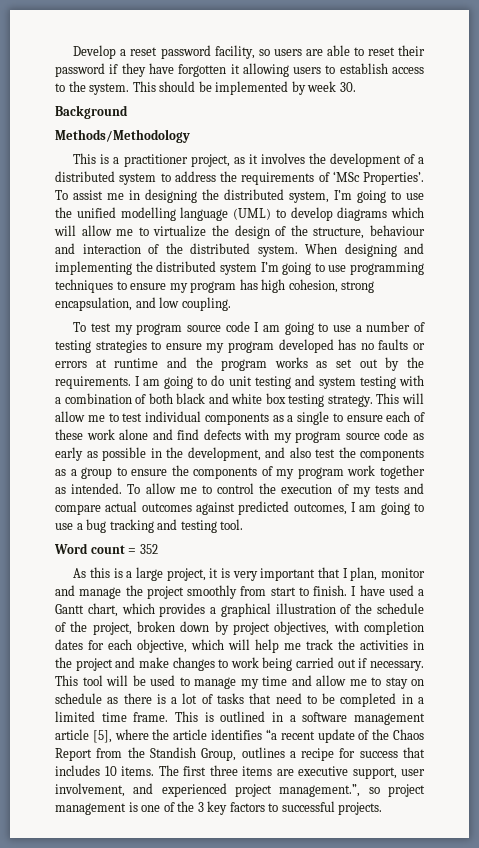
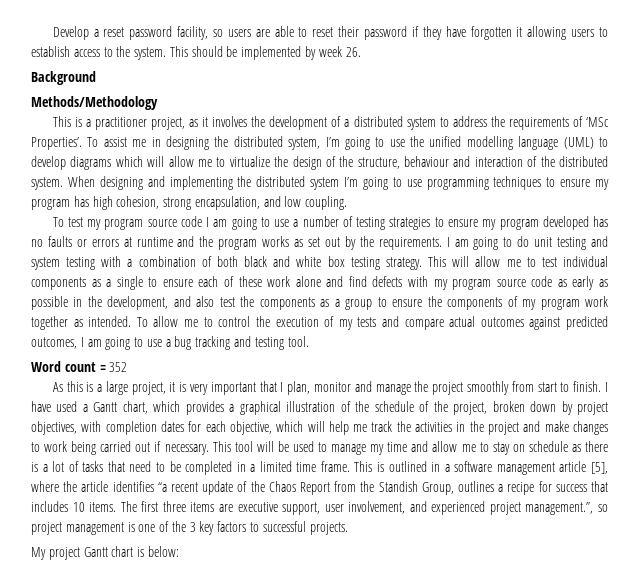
[339,82,356,92] 30. -> [345,47,361,57] 26.
(383, 808) none -> [31,546,179,560] // My project Gantt chart is below:

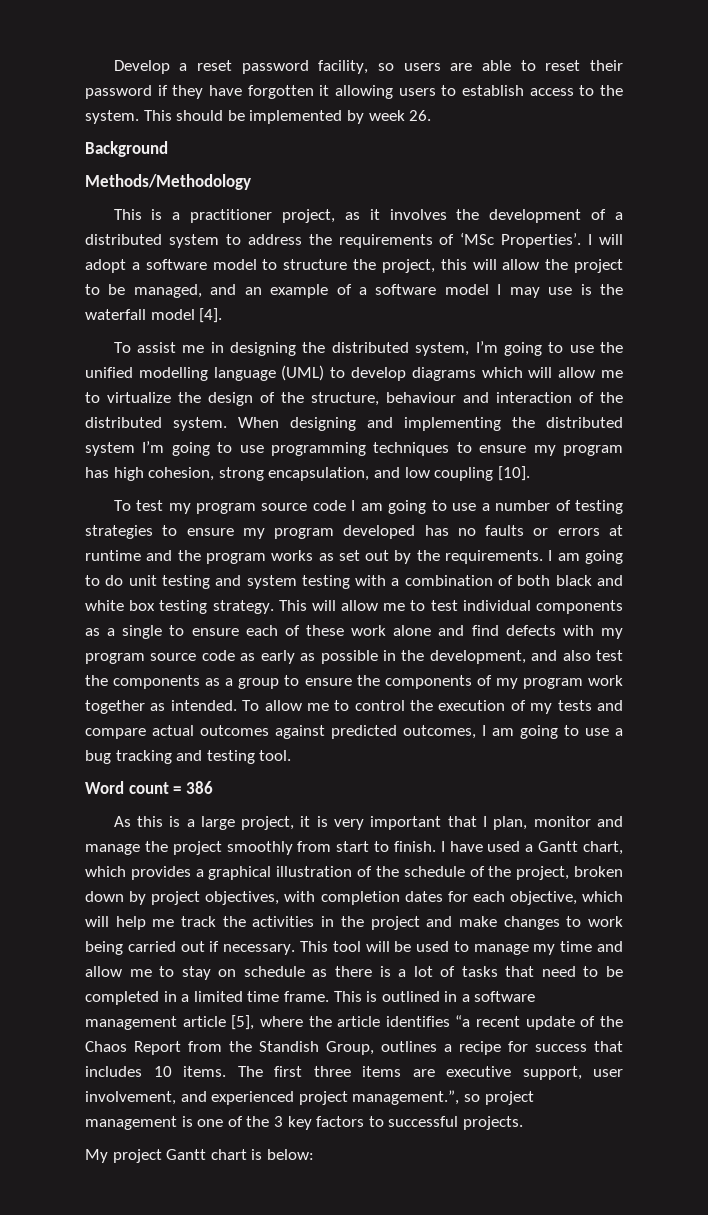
(82, 143) none -> [588,234,623,245] [85,259,623,273] [85,284,624,298] [85,308,223,323] I will adopt a software model to structure the project, this will allow the project to be managed, and an example of a software model I may use is the waterfall model [4]. //
[305,196,348,210] coupling. -> [434,466,530,481] coupling [10].
[109,362,128,372] 352 -> [185,781,213,794] 386

